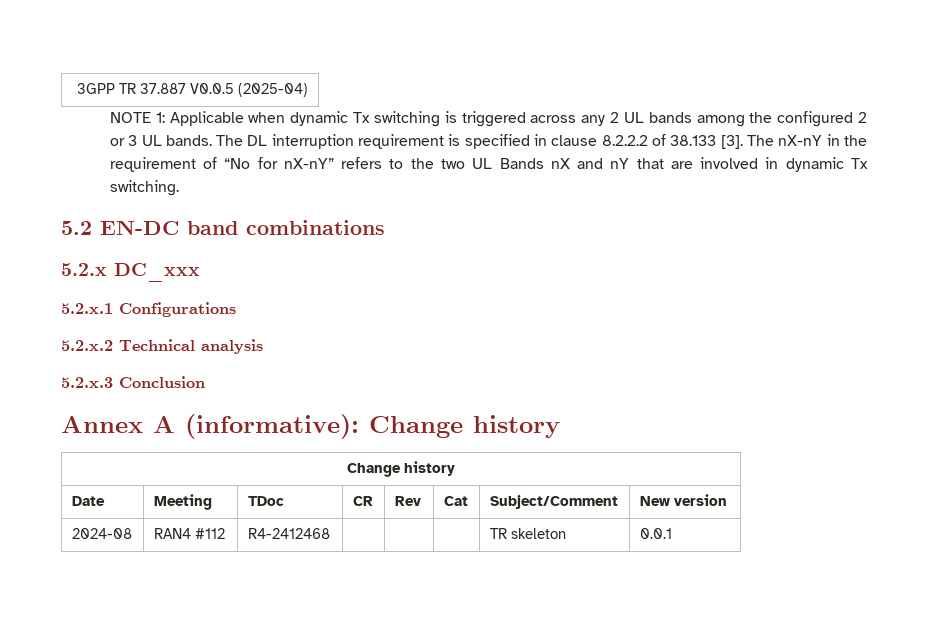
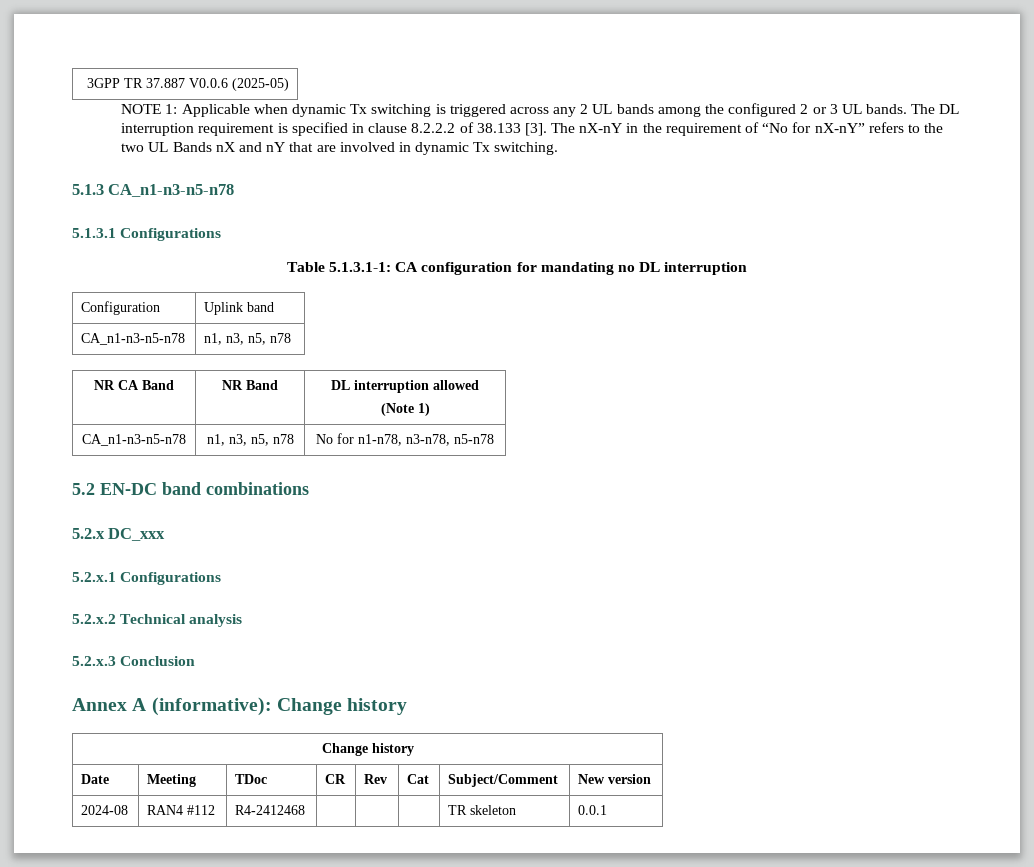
[190,83,309,97] V0.0.5 (2025-04) -> [188,78,289,91] V0.0.6 (2025-05)
(179, 188) none -> [72,184,235,197] [72,228,222,241] [286,262,748,275] [81,301,161,315] [204,302,275,315] [81,333,186,345] [204,333,292,345] [94,380,174,390] [221,380,278,390] [331,380,479,393] [380,403,430,416] [82,434,186,446] [206,434,294,446] [316,433,494,446] // 5.1.3 CA_n1-n3-n5-n78 // 5.1.3.1 Configurations // Table 5.1.3.1-1: CA configuration for mandating no DL interruption // Configuration | Uplink band // CA_n1-n3-n5-n78 | n1, n3, n5, n78 // NR CA Band | NR Band | DL interruption allowed // (Note 1) // CA_n1-n3-n5-n78 | n1, n3, n5, n78 | No for n1-n78, n3-n78, n5-n78

